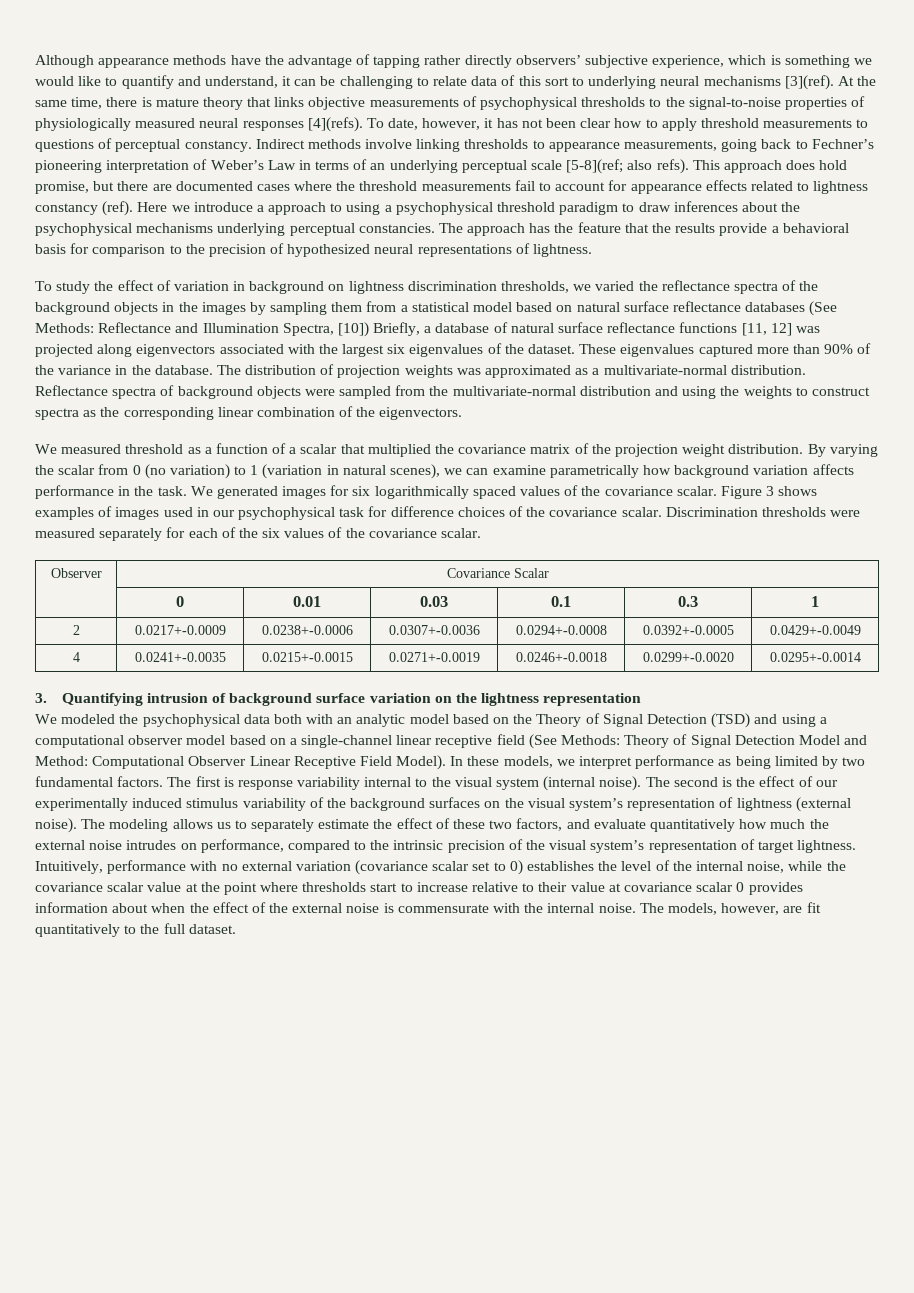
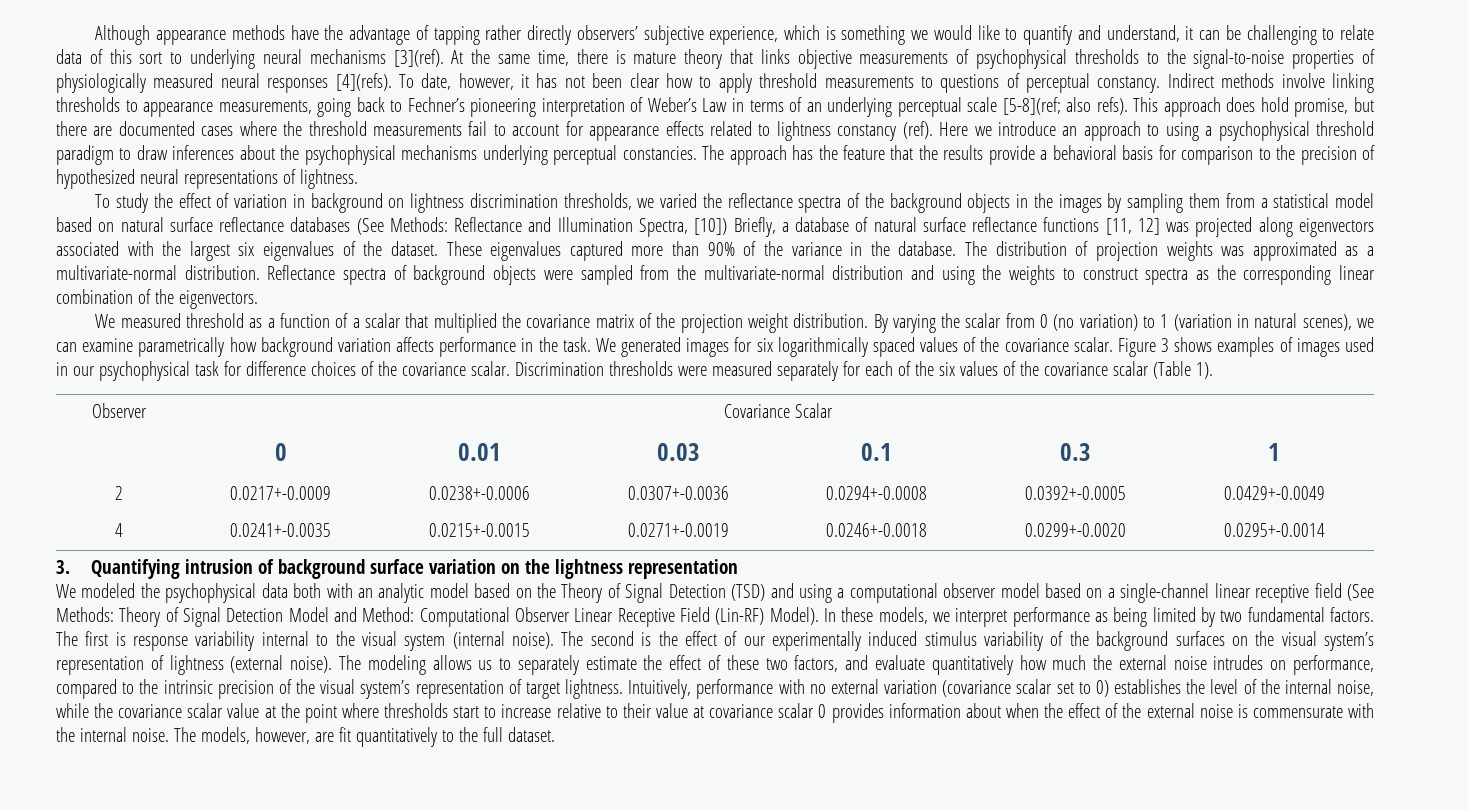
[256,205,264,212] a -> [1062,126,1078,136] an
[441,528,482,538] scalar. -> [1112,361,1213,379] scalar (Table 1).
(392, 761) none -> [715,608,765,625] (Lin-RF)

